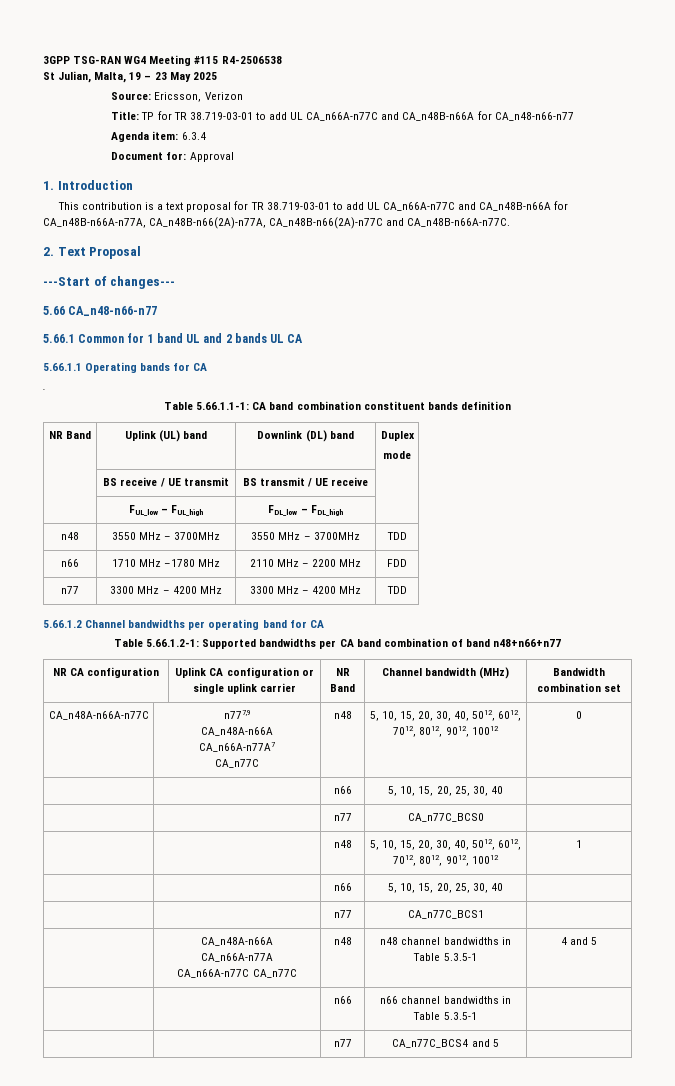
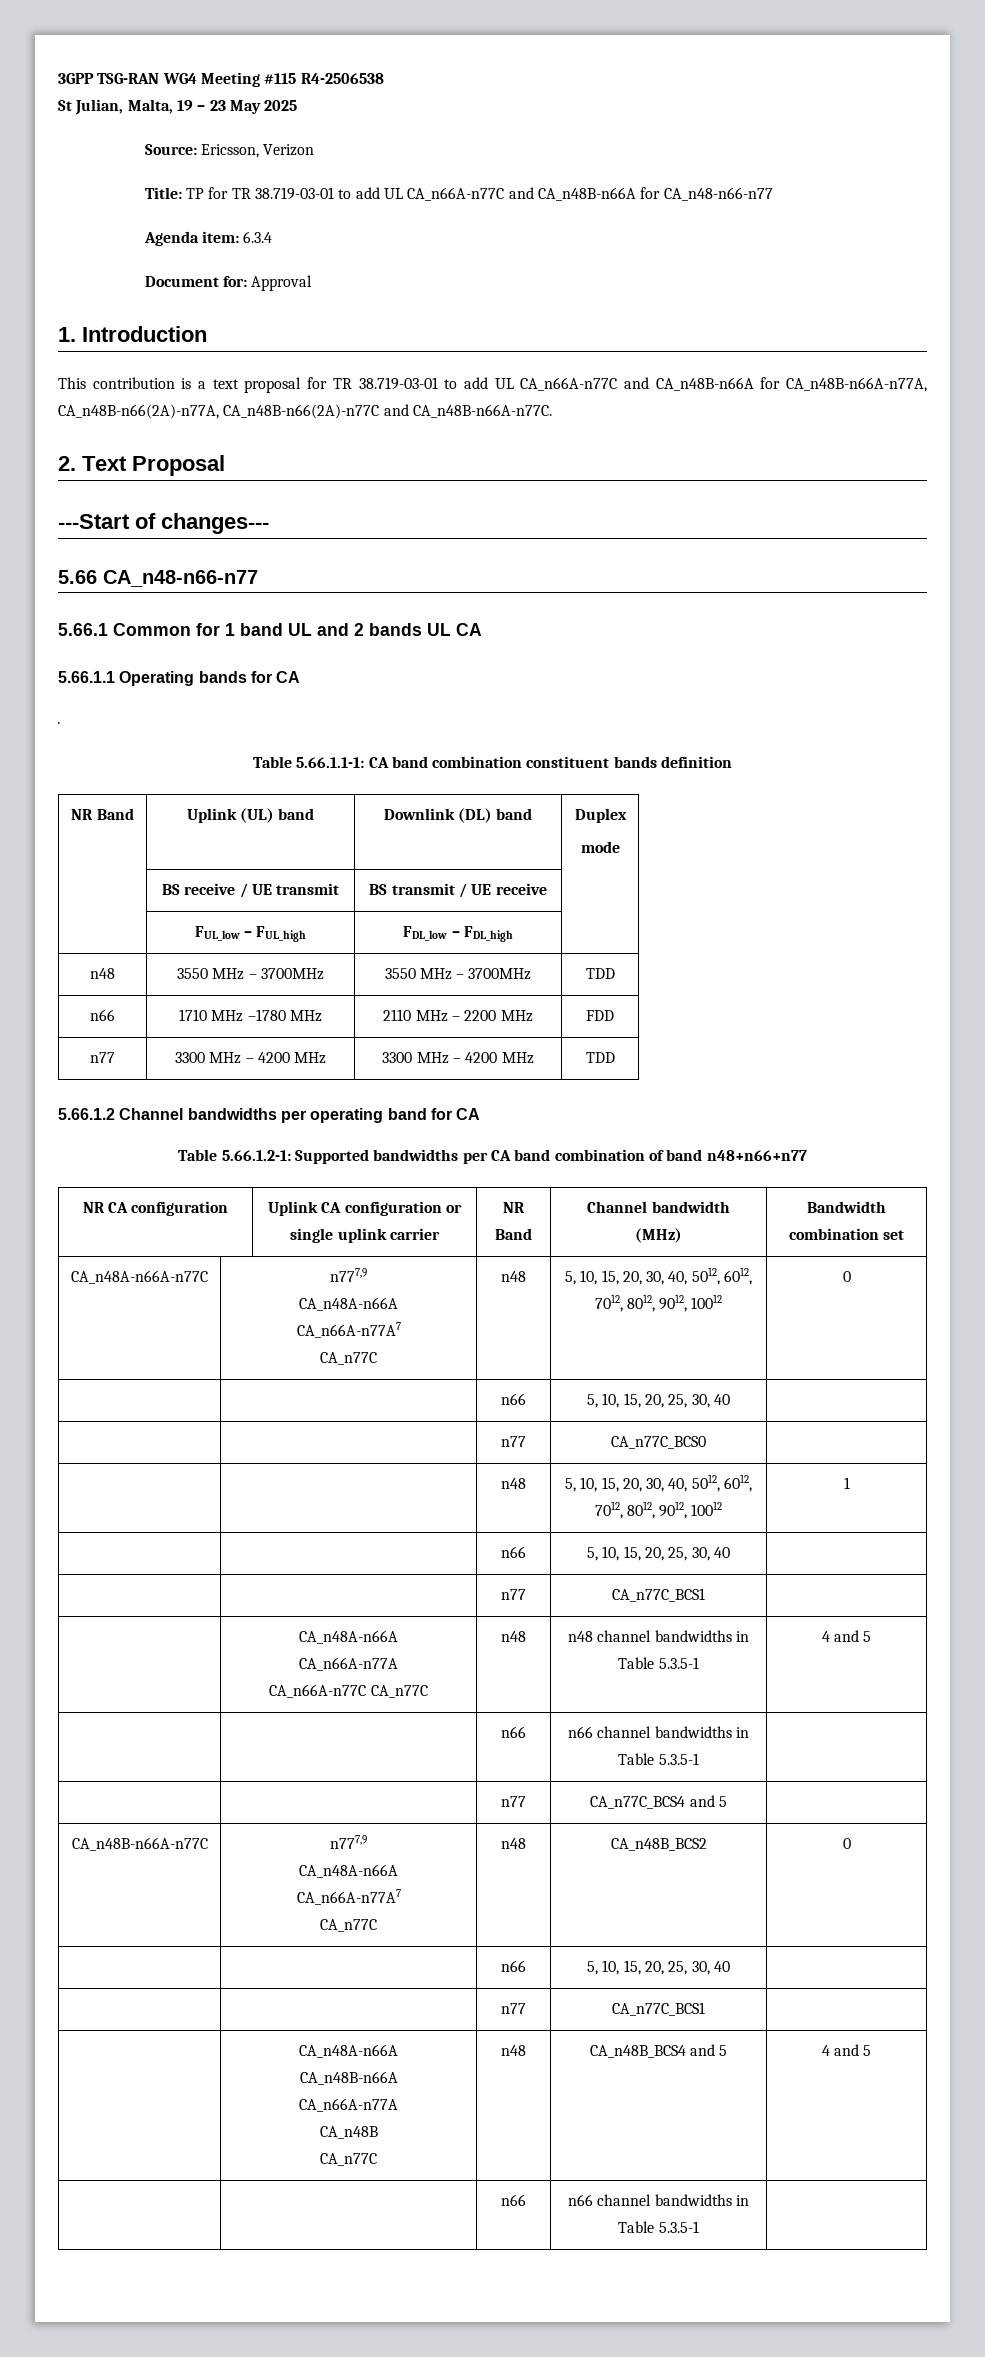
(499, 1043) none -> [71,1837,208,1851] [330,1835,367,1849] [299,1864,398,1878] [296,1889,401,1905] [320,1919,377,1932] [501,1838,526,1849] [610,1838,707,1851] [842,1838,851,1849] [501,1960,526,1972] [587,1960,730,1975] [501,2003,526,2014] [612,2002,705,2016] [299,2044,398,2058] [299,2071,398,2085] [299,2098,398,2112] [319,2126,378,2139] [320,2153,377,2166] [501,2045,526,2056] [589,2044,728,2058] [821,2044,872,2056] [501,2194,526,2206] [568,2194,749,2206] [618,2221,699,2233] // CA_n48B-n66A-n77C | n777,9 // CA_n48A-n66A // CA_n66A-n77A7 // CA_n77C | n48 | CA_n48B_BCS2 | 0 // | | n66 | 5, 10, 15, 20, 25, 30, 40 | // | | n77 | CA_n77C_BCS1 | // | CA_n48A-n66A // CA_n48B-n66A // CA_n66A-n77A // CA_n48B // CA_n77C | n48 | CA_n48B_BCS4 and 5 | 4 and 5 // | | n66 | n66 channel bandwidths in Table 5.3.5-1 |

